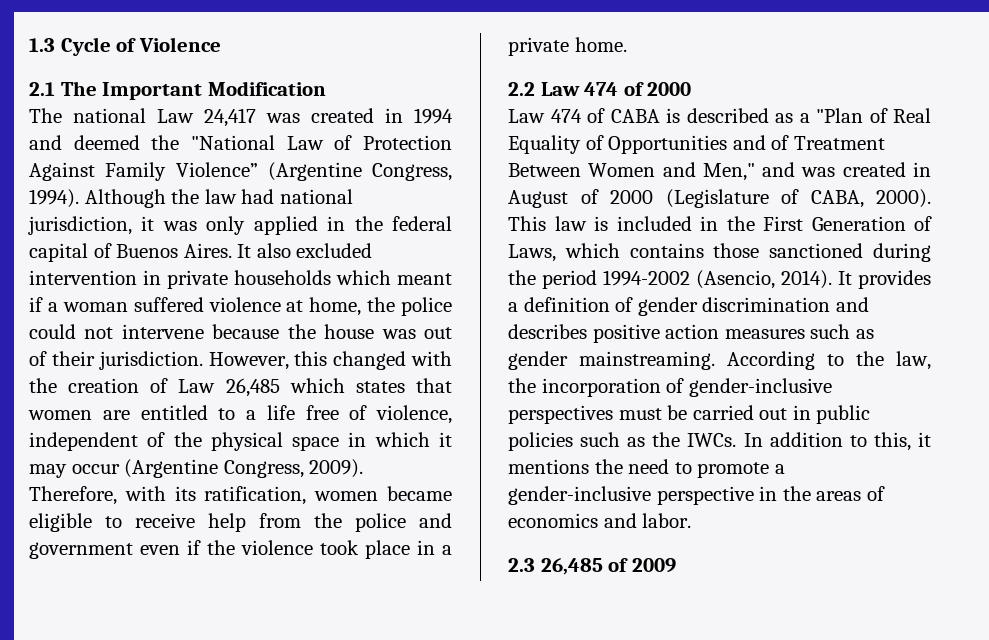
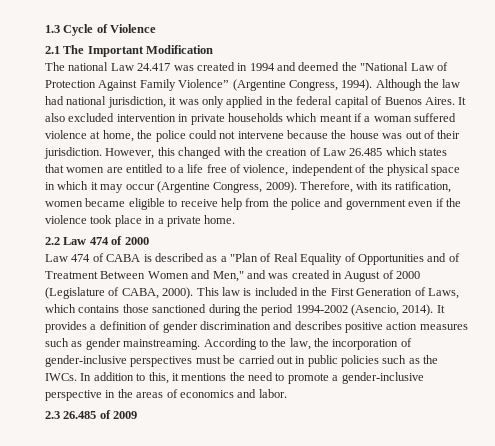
[204,108,256,127] 24,417 -> [137,63,171,71] 24.417
[225,378,280,397] 26,485 -> [349,148,383,156] 26.485
[540,558,603,575] 26,485 -> [63,411,97,419] 26.485

